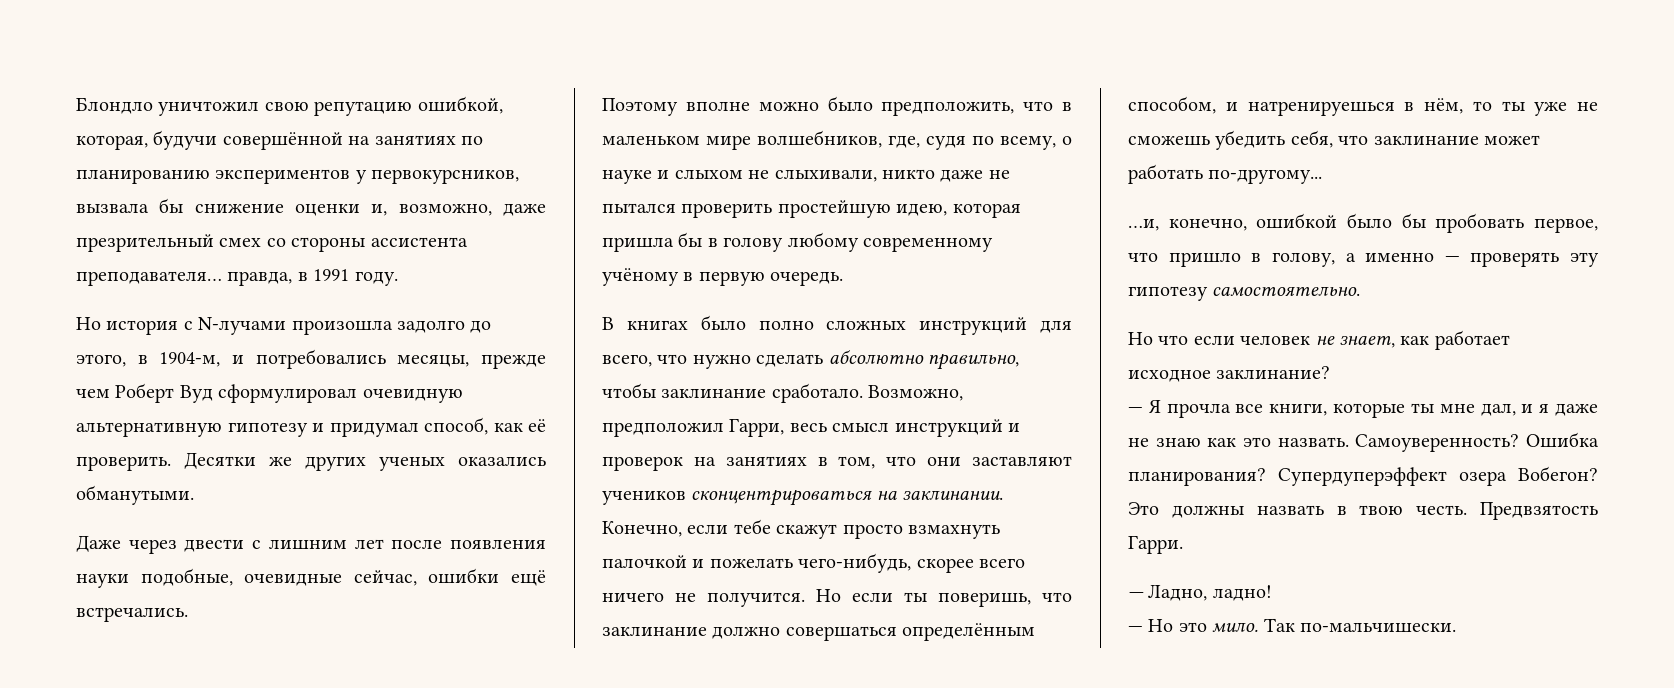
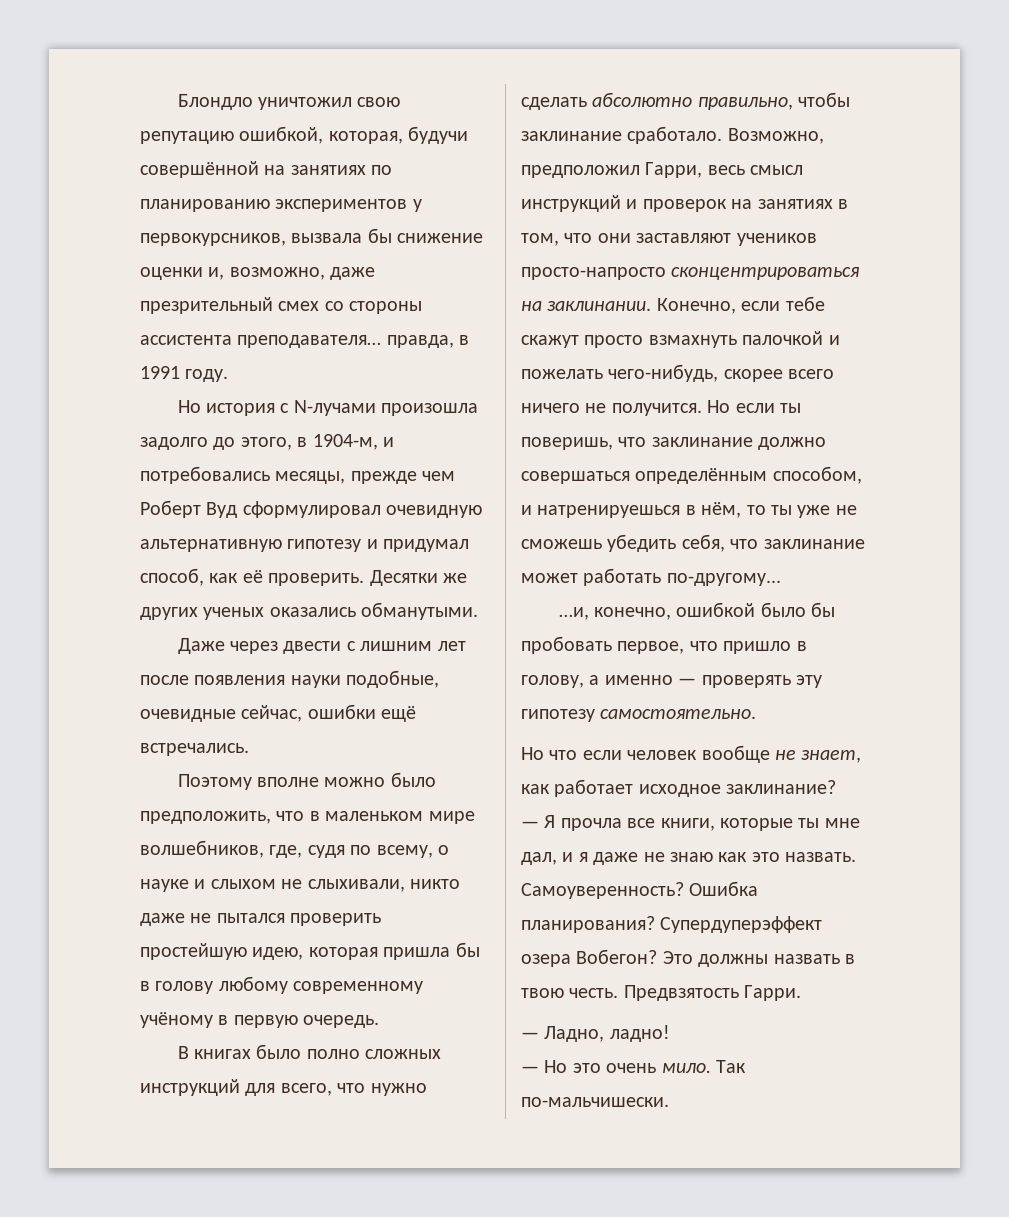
(686, 498) none -> [521,267,666,280] просто-напросто
(1311, 340) none -> [701,745,770,763] вообще
(1207, 627) none -> [606,1063,657,1073] очень

